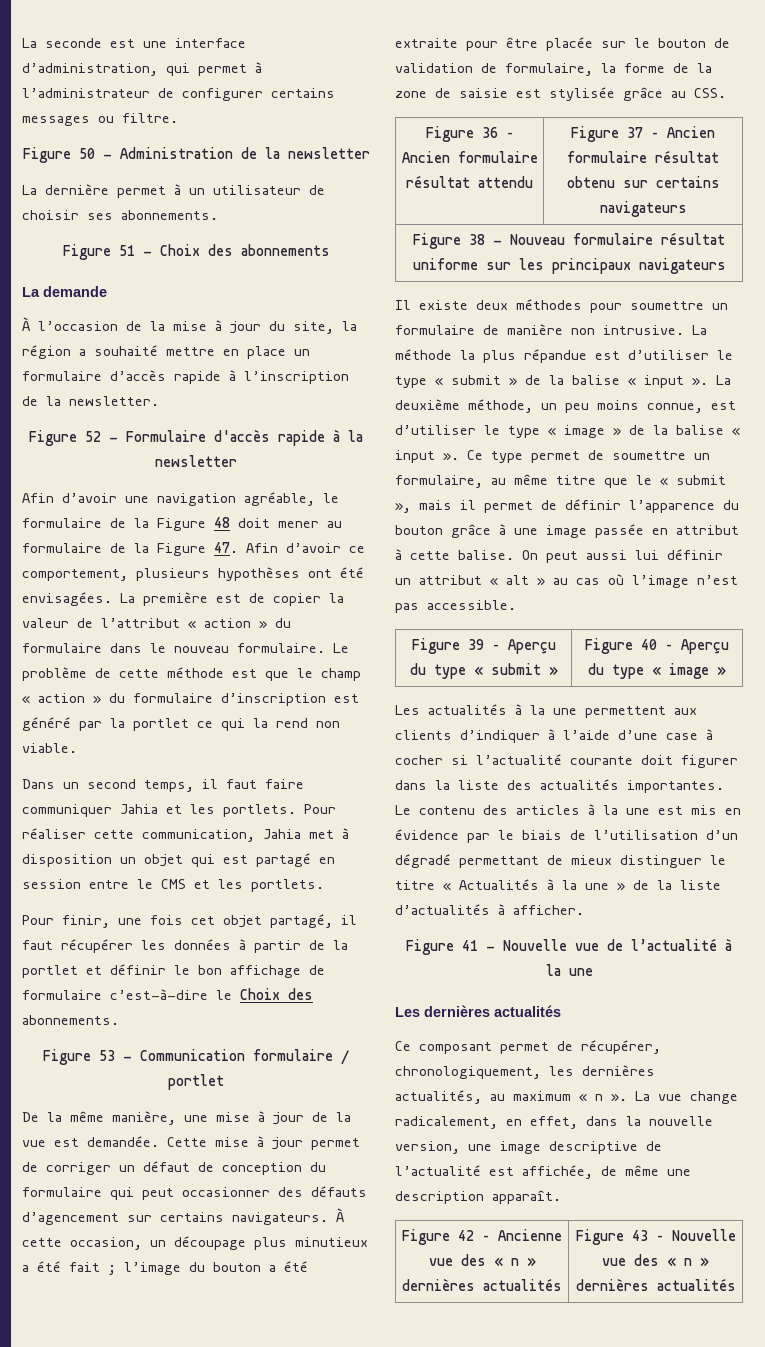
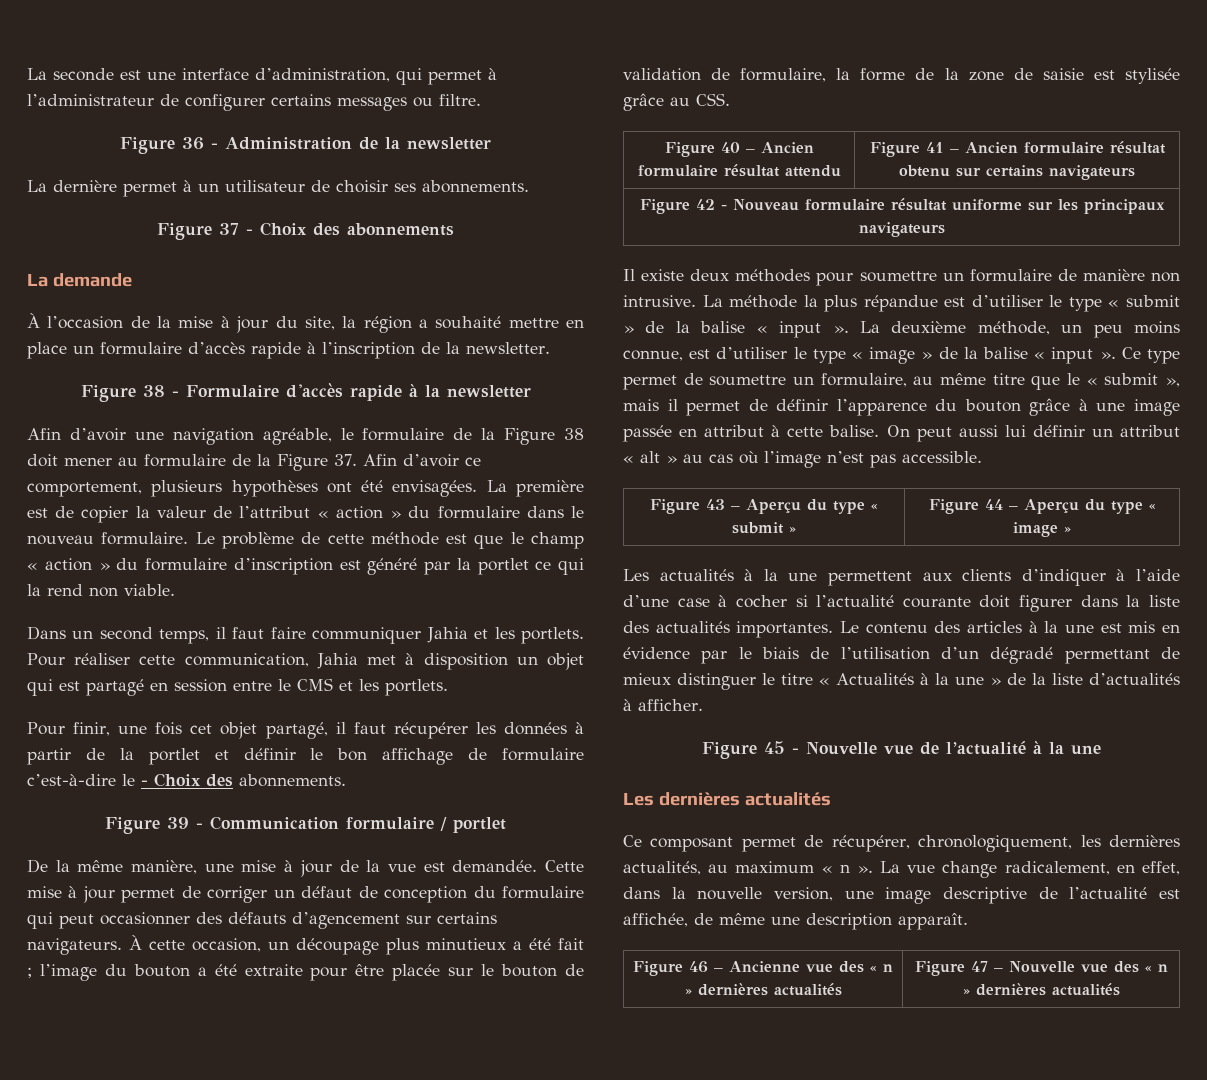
[78,148,95,159] 50 -> [182,137,204,150] 36
[118,245,135,256] 51 -> [219,223,239,235] 37
[85,431,101,442] 52 -> [142,385,165,397] 38
[214,517,230,528] 48 -> [563,428,584,440] 38
[214,542,238,553] 47. -> [334,454,357,466] 37.
(232, 995) none -> [141,780,148,786] -
[99,1050,115,1061] 53 -> [167,817,189,829] 39
[481,127,498,138] 36 -> [720,142,740,153] 40
[627,127,643,138] 37 -> [925,142,944,153] 41
[469,234,485,245] 38 -> [695,199,715,210] 42
[467,639,484,650] 39 -> [706,499,725,510] 43
[641,639,657,650] 40 -> [984,499,1003,510] 44
[462,940,478,951] 41 -> [764,741,785,754] 45
[458,1230,474,1241] 42 -> [689,961,708,973] 46
[631,1230,648,1241] 43 -> [970,961,988,972] 47

